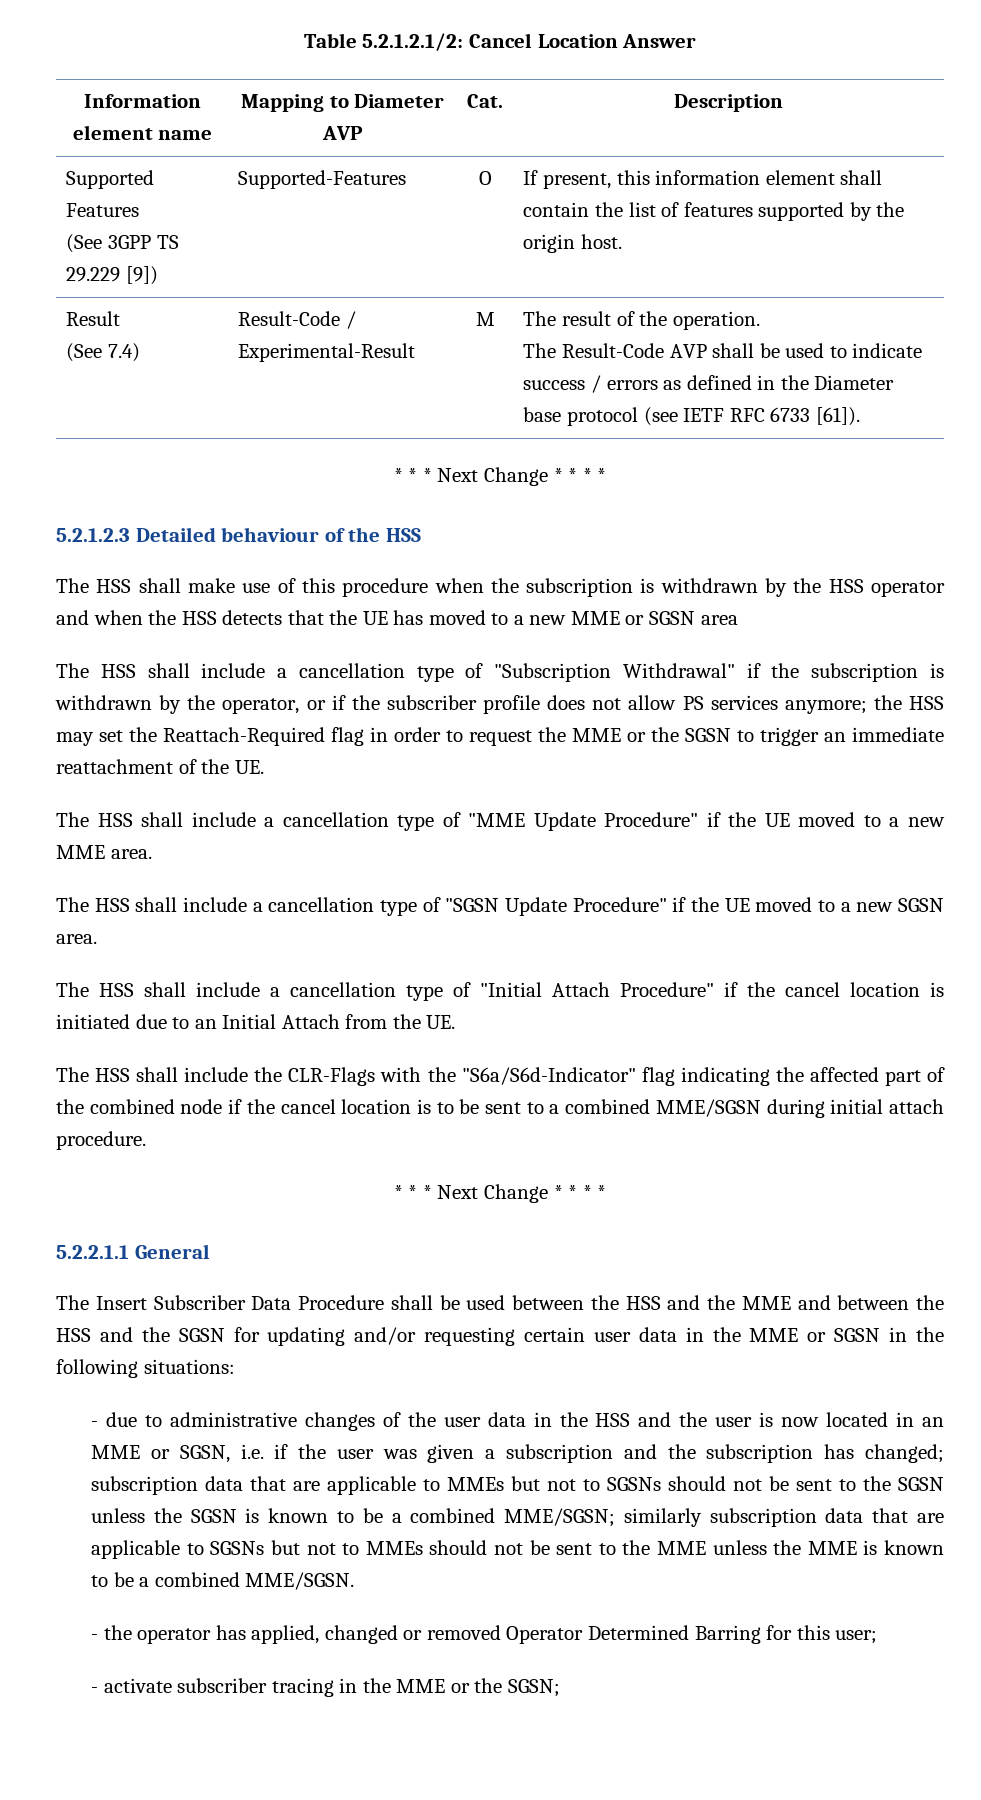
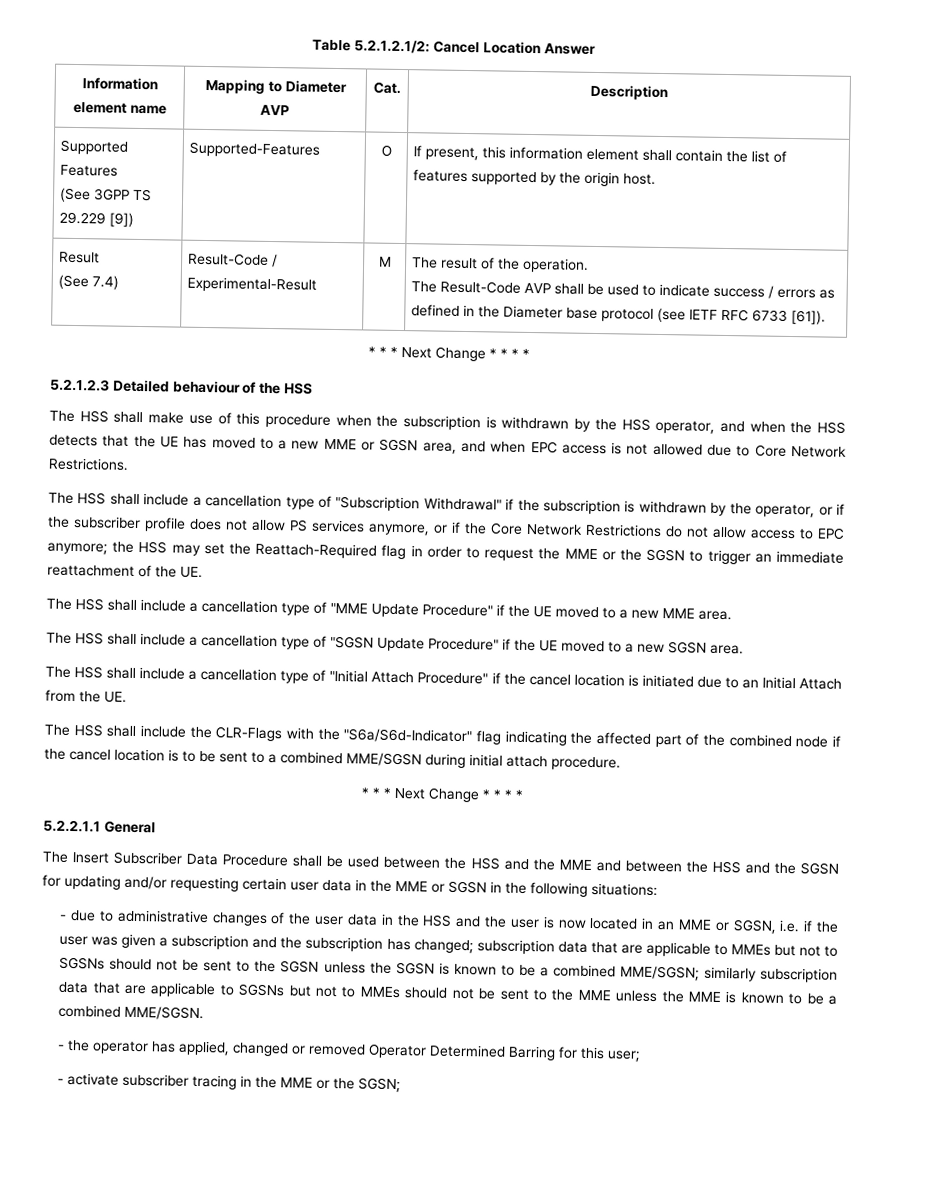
[871,581,945,597] operator -> [655,419,716,434] operator,
[700,615,738,625] area -> [422,440,848,458] [48,457,129,471] area, and when EPC access is not allowed due to Core Network Restrictions.
(778, 702) none -> [368,521,845,540] anymore, or if the Core Network Restrictions do not allow access to EPC

